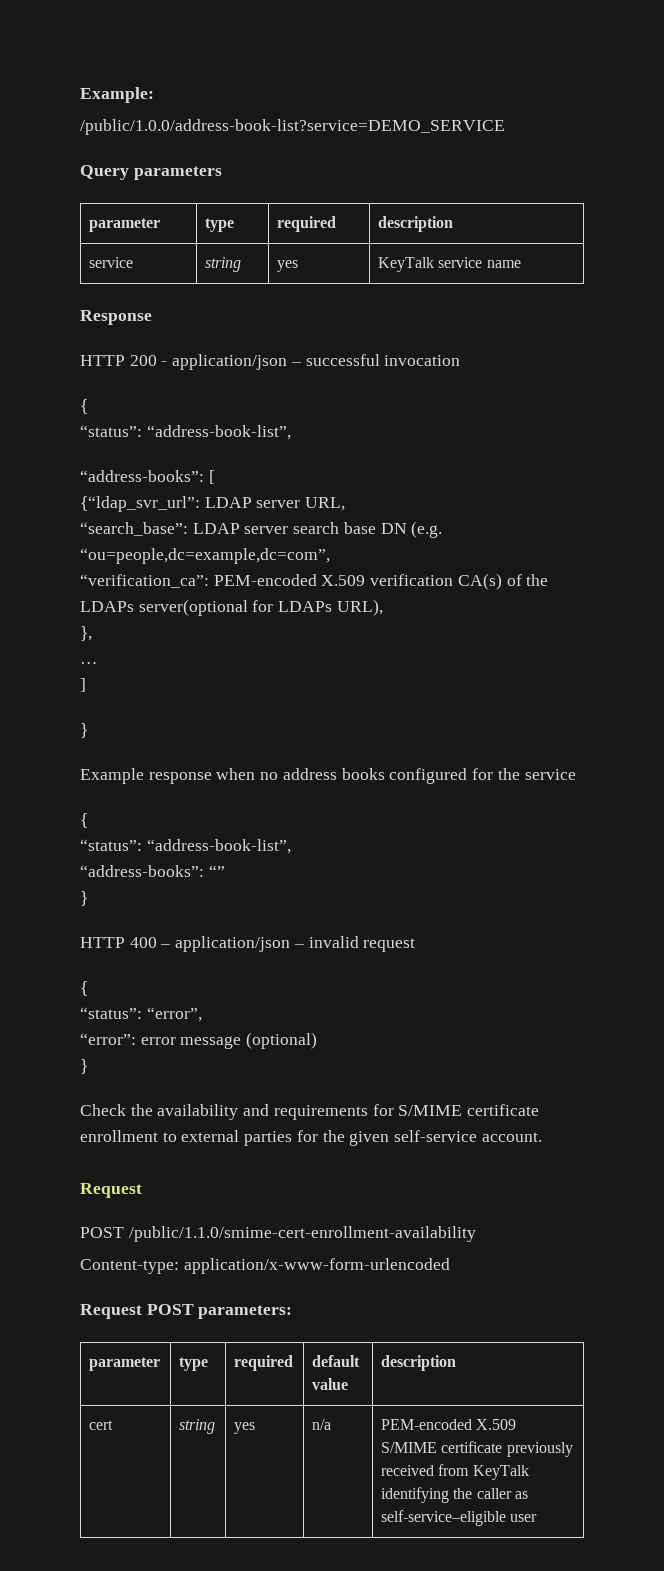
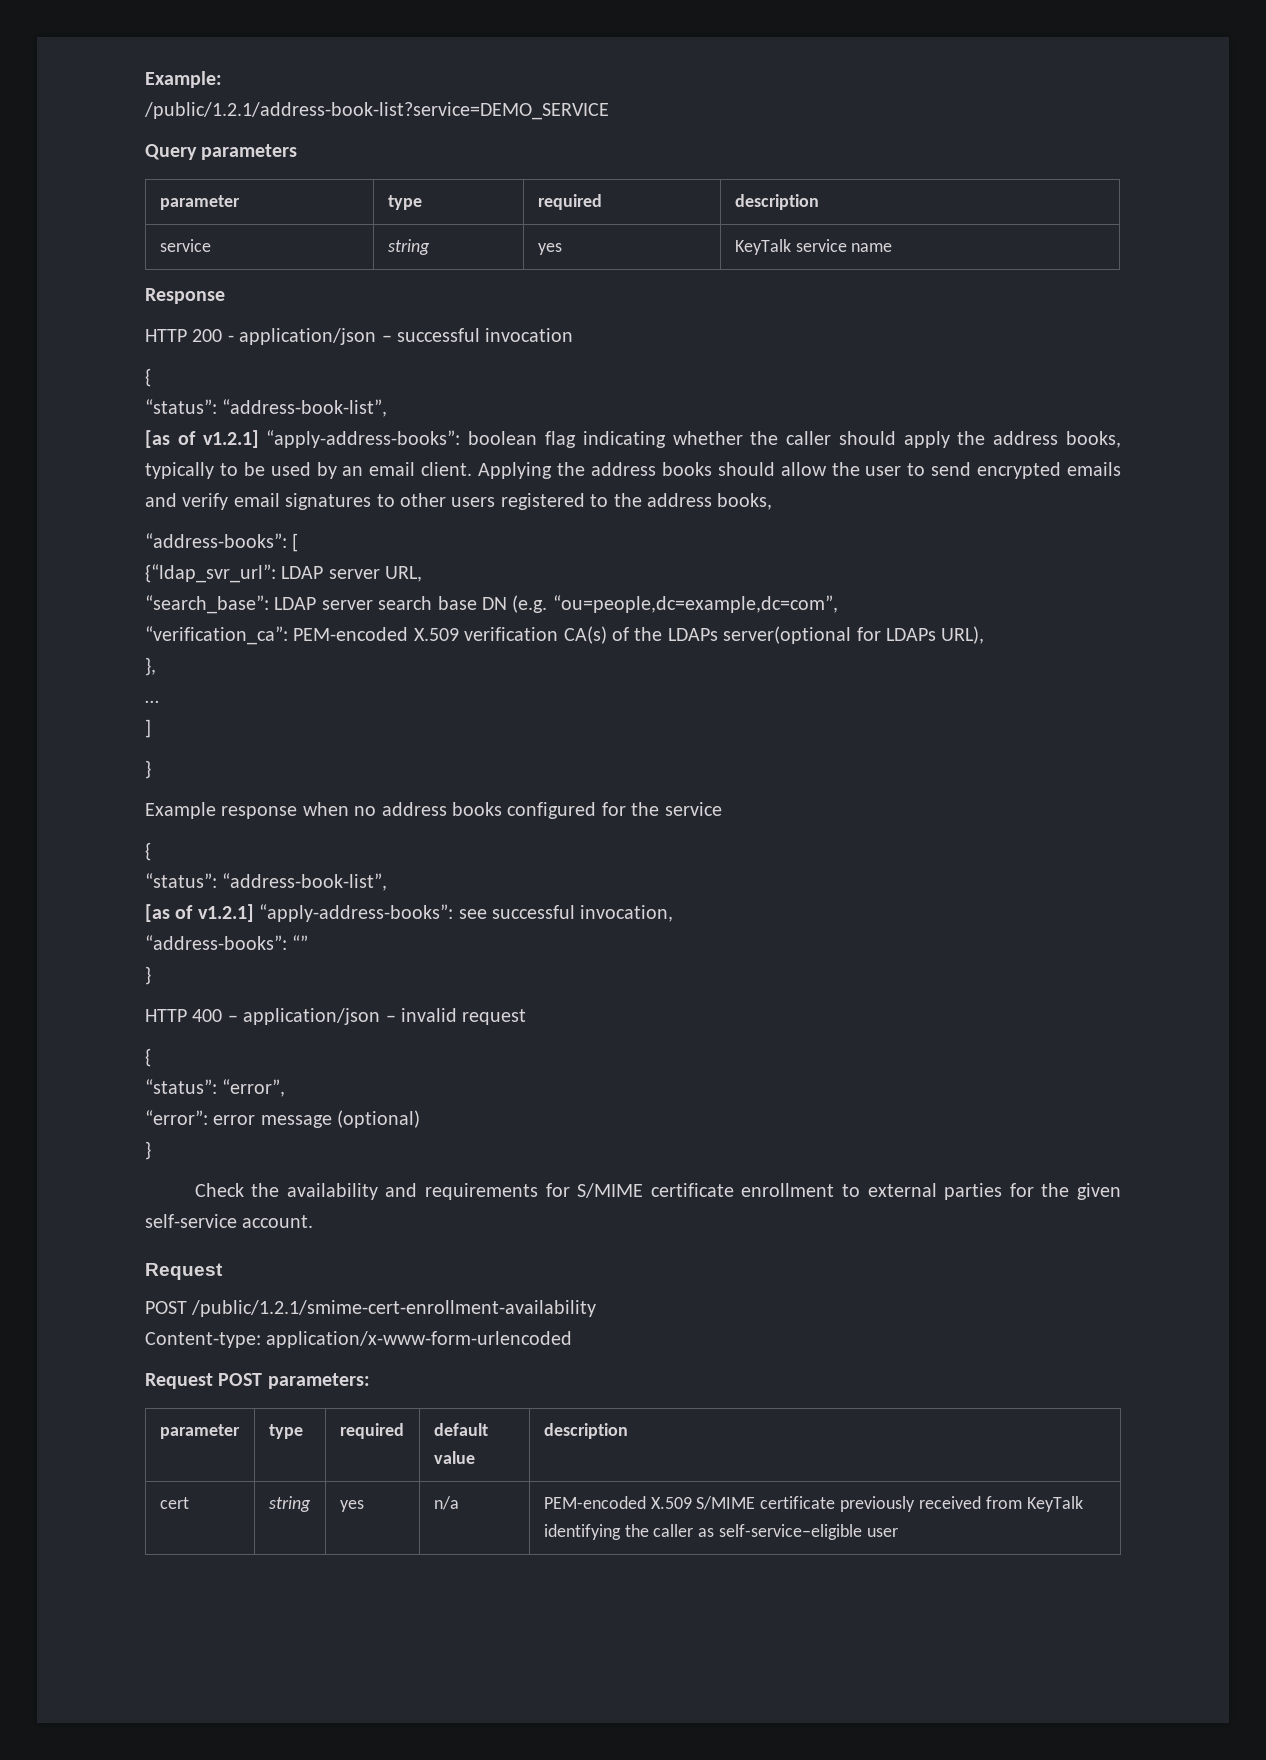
[80,119,505,135] /public/1.0.0/address-book-list?service=DEMO_SERVICE -> [144,102,609,120] /public/1.2.1/address-book-list?service=DEMO_SERVICE
(291, 432) none -> [145,430,1122,448] [145,462,1122,479] [145,493,773,510] // [as of v1.2.1] “apply-address-books”: boolean flag indicating whether the caller should apply the address books, typically to be used by an email client. Applying the address books should allow the user to send encrypted emails and verify email signatures to other users registered to the address books,
(291, 846) none -> [145,904,674,922] // [as of v1.2.1] “apply-address-books”: see successful invocation,
[128,1226,476,1242] /public/1.1.0/smime-cert-enrollment-availability -> [191,1300,597,1317] /public/1.2.1/smime-cert-enrollment-availability

